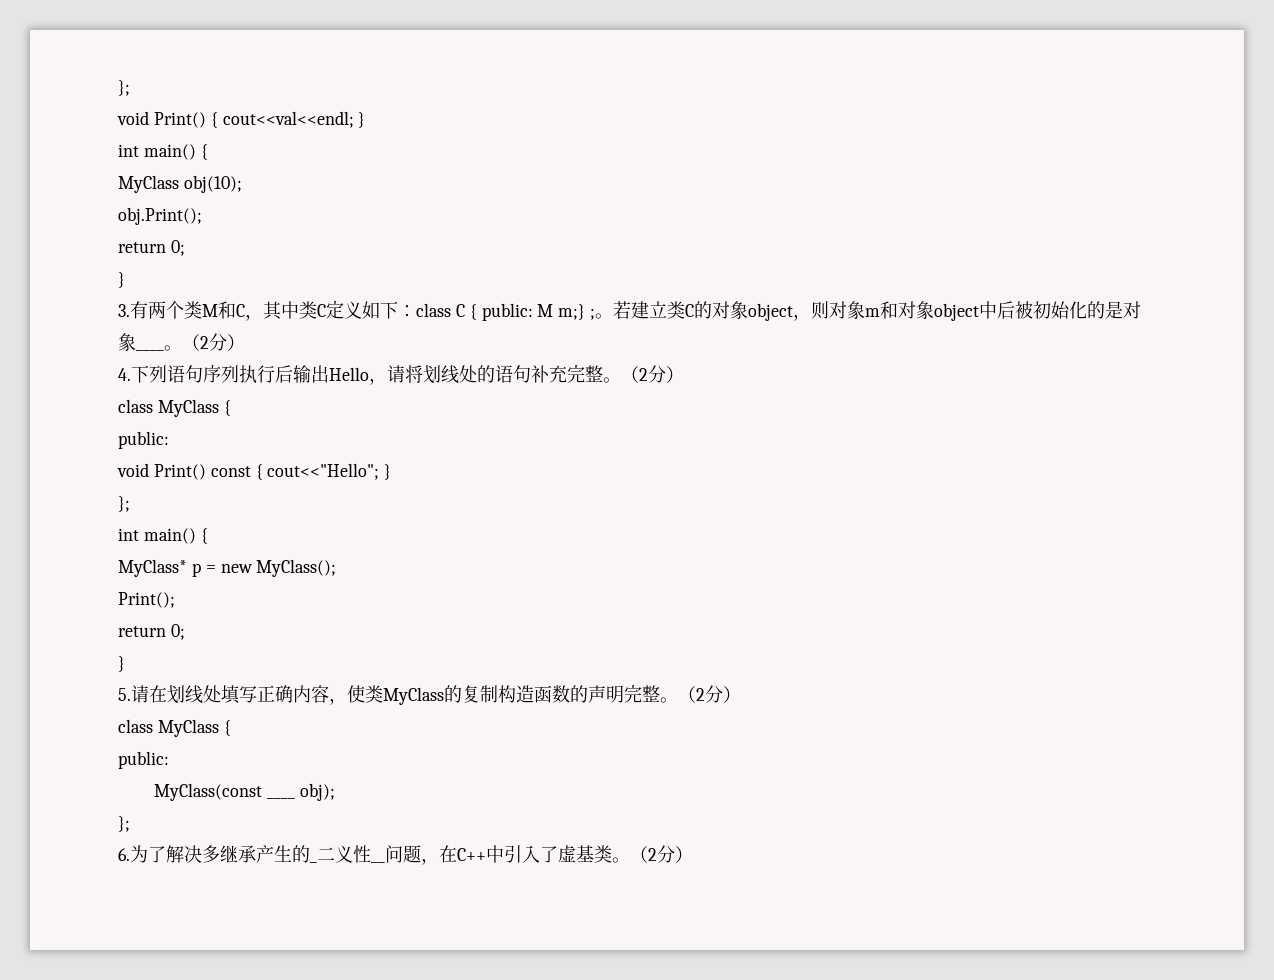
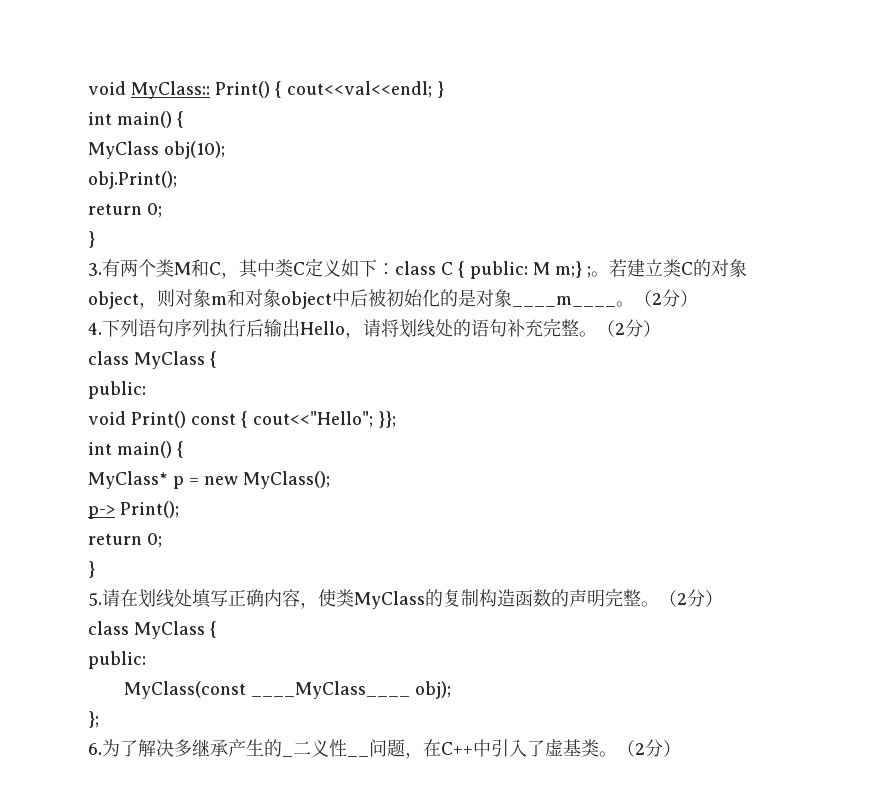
[118,80,130,96] [117,111,149,125] }; // void -> [88,81,210,99] void MyClass::
[136,349,164,351] ____ -> [512,296,616,307] ____m____
[384,464,392,480] [118,496,130,512] } // }; -> [378,411,396,428] }};
(337, 568) none -> [88,505,115,519] p->
[266,797,295,799] ____ -> [250,681,410,699] ____MyClass____

